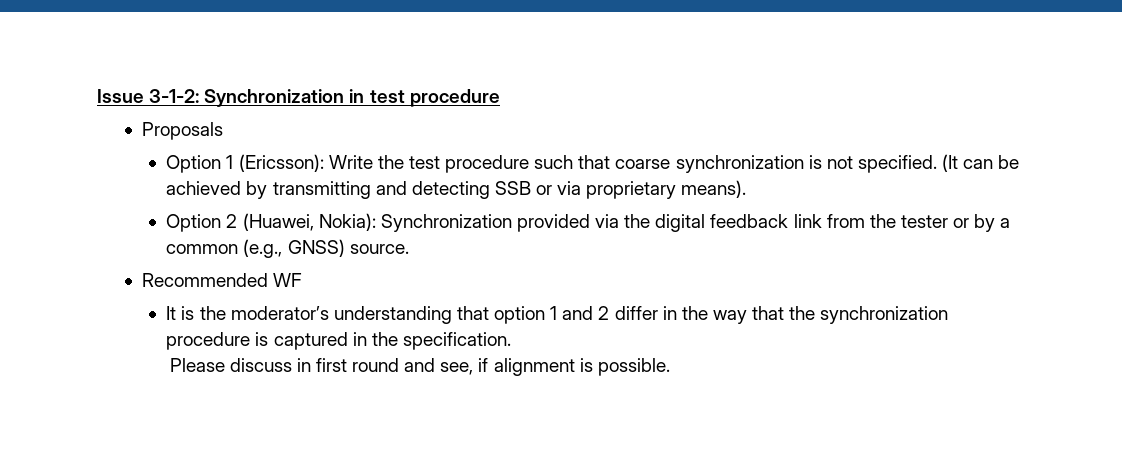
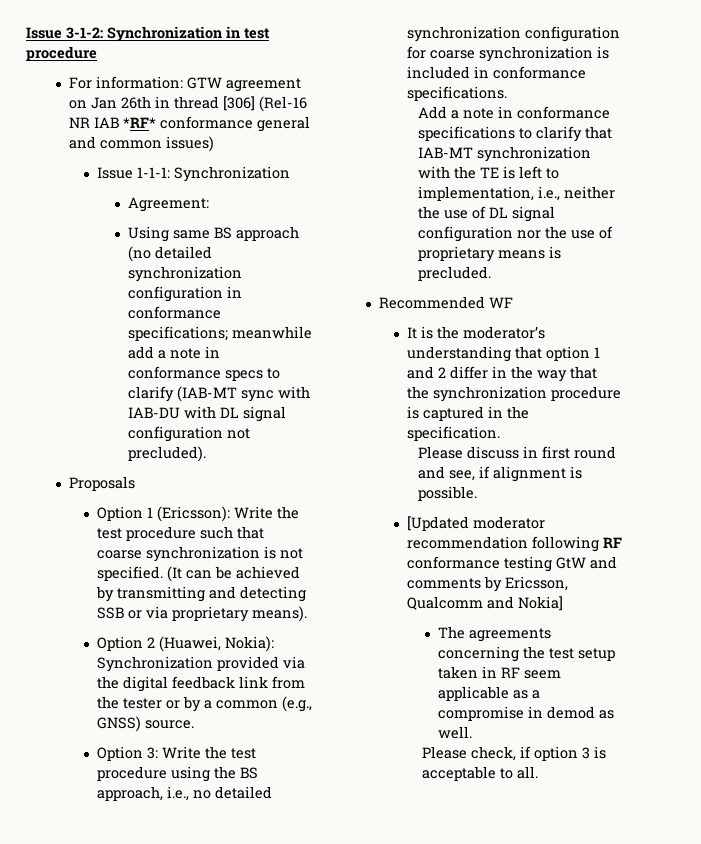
(500, 98) none -> [69,76,302,92] [69,96,308,112] [69,116,311,132] [69,136,215,152] [96,166,290,182] [127,197,209,212] [127,226,299,242] [127,246,212,262] [127,266,242,282] [127,286,242,302] [127,306,221,319] [127,326,312,341] [127,346,220,359] [127,366,280,381] [127,386,310,402] [127,406,286,422] [127,426,250,442] [127,446,206,462] // For information: GTW agreement on Jan 26th in thread [306] (Rel-16 NR IAB *RF* conformance general and common issues) // Issue 1-1-1: Synchronization // Agreement: // Using same BS approach (no detailed synchronization configuration in conformance specifications; meanwhile add a note in conformance specs to clarify (IAB-MT sync with IAB-DU with DL signal configuration not precluded).
(409, 249) none -> [96,746,256,761] [96,766,258,782] [96,786,272,801] [406,26,620,42] [406,46,609,62] [406,66,586,79] [406,86,507,101] [418,106,611,119] [418,126,613,142] [418,146,592,162] [418,166,560,179] [418,186,616,201] [418,206,556,222] [418,226,614,242] [418,246,562,262] [418,266,492,281] // Option 3: Write the test procedure using the BS approach, i.e., no detailed synchronization configuration for coarse synchronization is included in conformance specifications. // Add a note in conformance specifications to clarify that IAB-MT synchronization with the TE is left to implementation, i.e., neither the use of DL signal configuration nor the use of proprietary means is precluded.
(670, 367) none -> [406,516,545,531] [406,536,622,552] [406,556,617,572] [406,576,568,592] [406,596,563,611] [437,626,551,642] [437,646,615,662] [437,666,561,679] [437,686,540,701] [437,706,614,721] [437,726,472,739] [421,746,606,761] [421,766,538,781] // [Updated moderator recommendation following RF conformance testing GtW and comments by Ericsson, Qualcomm and Nokia] // The agreements concerning the test setup taken in RF seem applicable as a compromise in demod as well. // Please check, if option 3 is acceptable to all.

